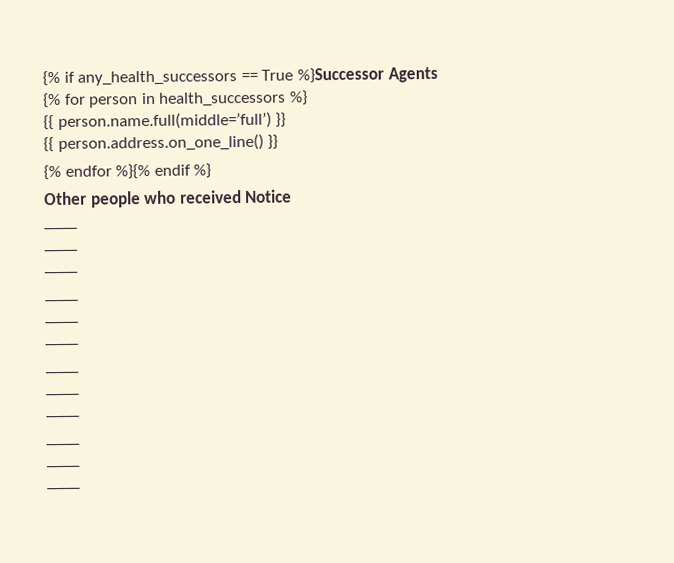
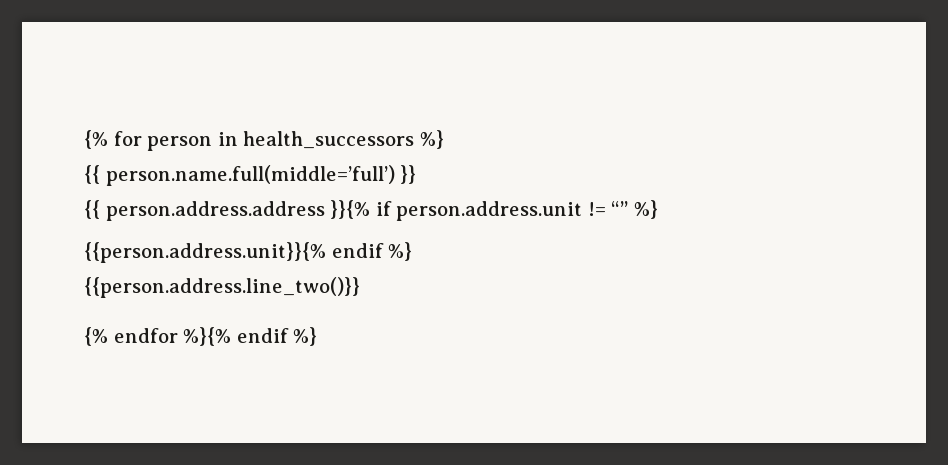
[42,66,438,87] [42,92,61,109] {% if any_health_successors == True %}Successor Agents // {% -> [84,130,108,149] {%
[57,133,279,152] person.address.on_one_line() }} -> [105,200,658,221] [84,242,413,263] [84,277,360,298] person.address.address }}{% if person.address.unit != “” %} // {{person.address.unit}}{% endif %} // {{person.address.line_two()}}
[44,189,293,208] [44,226,78,231] [44,248,78,253] [44,270,78,275] [45,298,79,303] [45,320,79,325] [45,342,79,347] [45,370,79,375] [46,392,80,397] [46,414,80,419] [46,442,80,447] [46,464,80,469] [47,486,81,491] // Other people who received Notice // ____ // ____ // ____ // ____ // ____ // ____ // ____ // ____ // ____ // ____ // ____ // ____ -> (318, 336) none

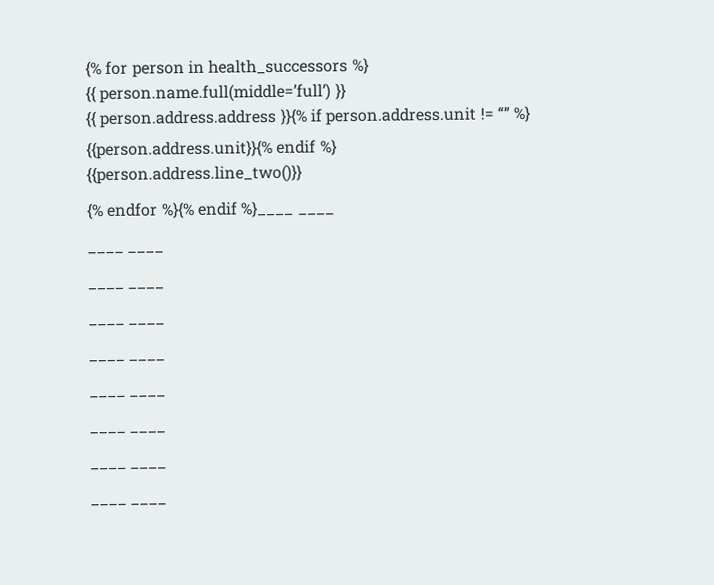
[293,327,318,346] %} -> [240,200,335,218] [87,251,165,255] [87,287,165,291] [88,323,166,327] [88,359,166,363] [89,395,167,399] [89,431,167,435] [90,467,168,471] [90,503,168,507] %}____ ____ // ____ ____ // ____ ____ // ____ ____ // ____ ____ // ____ ____ // ____ ____ // ____ ____ // ____ ____

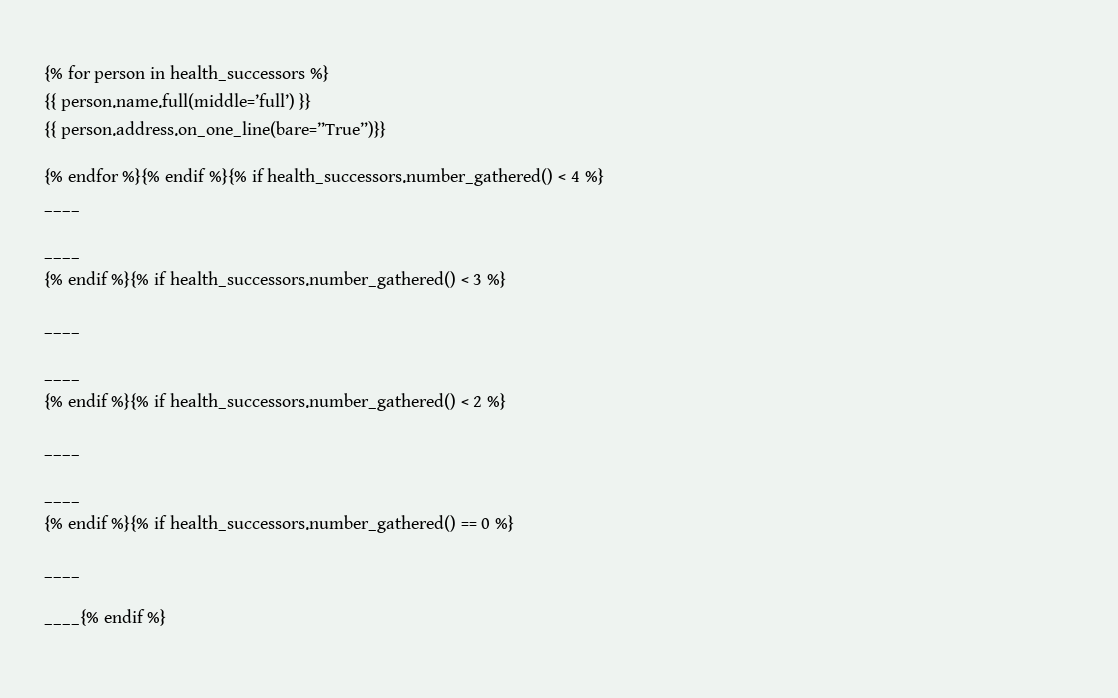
[99,105,531,129] [86,139,337,160] [86,164,302,185] [86,200,335,220] [87,251,165,255] [87,287,165,291] [88,323,166,327] [88,359,166,363] [89,395,167,399] [89,431,167,435] [90,467,168,471] [90,503,168,507] person.address.address }}{% if person.address.unit != “” %} // {{person.address.unit}}{% endif %} // {{person.address.line_two()}} // {% endfor %}{% endif %}____ ____ // ____ ____ // ____ ____ // ____ ____ // ____ ____ // ____ ____ // ____ ____ // ____ ____ // ____ ____ -> [60,121,386,139] [44,168,604,186] [44,210,80,212] [44,257,80,259] [44,271,507,289] [44,332,80,334] [44,379,80,381] [44,393,507,411] [44,454,80,456] [44,501,80,503] [44,515,515,533] [44,576,80,578] [44,609,167,626] person.address.on_one_line(bare=”True”)}} // {% endfor %}{% endif %}{% if health_successors.number_gathered() < 4 %} // ____ // ____ // {% endif %}{% if health_successors.number_gathered() < 3 %} // ____ // ____ // {% endif %}{% if health_successors.number_gathered() < 2 %} // ____ // ____ // {% endif %}{% if health_successors.number_gathered() == 0 %} // ____ // ____{% endif %}

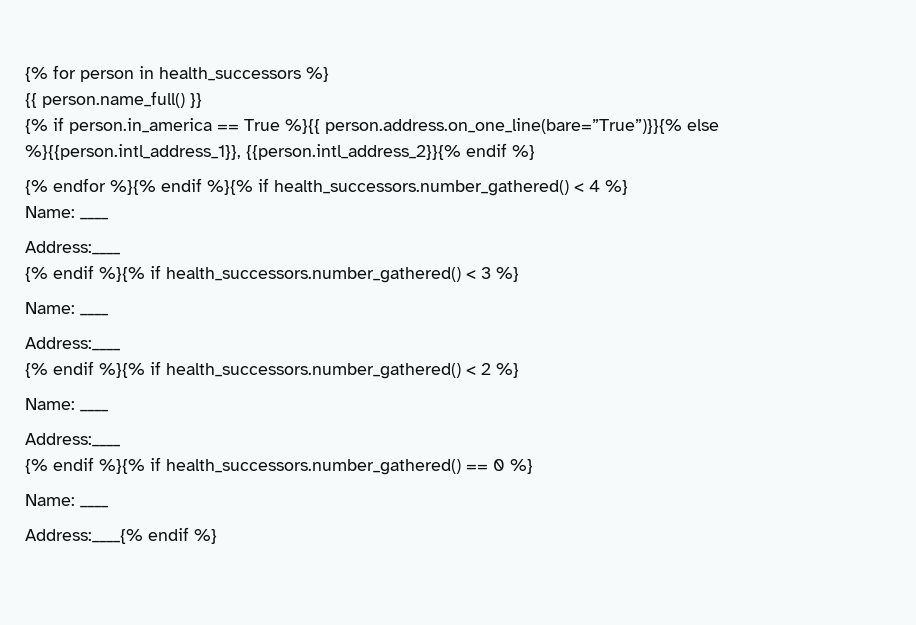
[60,93,295,111] person.name.full(middle=’full’) -> [42,91,185,108] person.name_full()
[44,121,386,139] {{ person.address.on_one_line(bare=”True”)}} -> [25,117,719,134] [25,143,535,160] {% if person.in_america == True %}{{ person.address.on_one_line(bare=”True”)}}{% else %}{{person.intl_address_1}}, {{person.intl_address_2}}{% endif %}
[44,210,80,212] [44,257,80,259] ____ // ____ -> [25,206,108,220] [25,241,120,255] Name: ____ // Address:____
[44,332,80,334] [44,379,80,381] ____ // ____ -> [25,302,108,316] [25,337,120,351] Name: ____ // Address:____
[44,454,80,456] [44,501,80,503] ____ // ____ -> [25,398,108,412] [25,433,120,447] Name: ____ // Address:____
[44,576,80,578] [44,609,99,626] ____ // ____{% -> [25,494,108,508] [25,529,143,544] Name: ____ // Address:____{%

